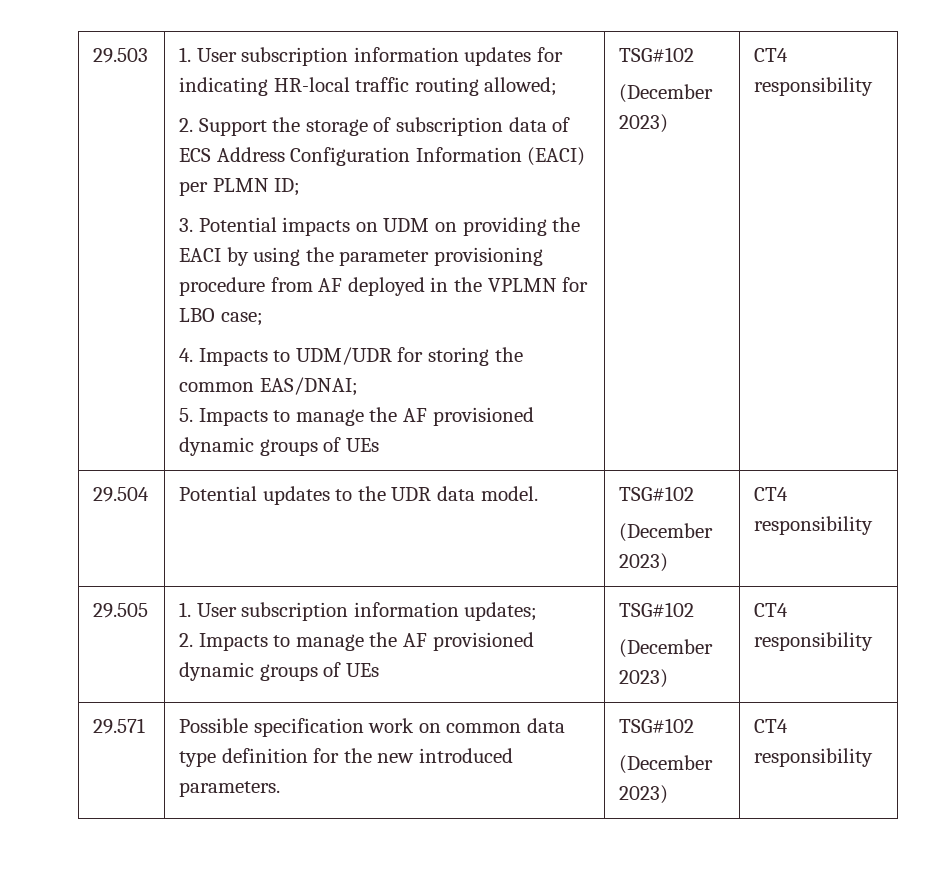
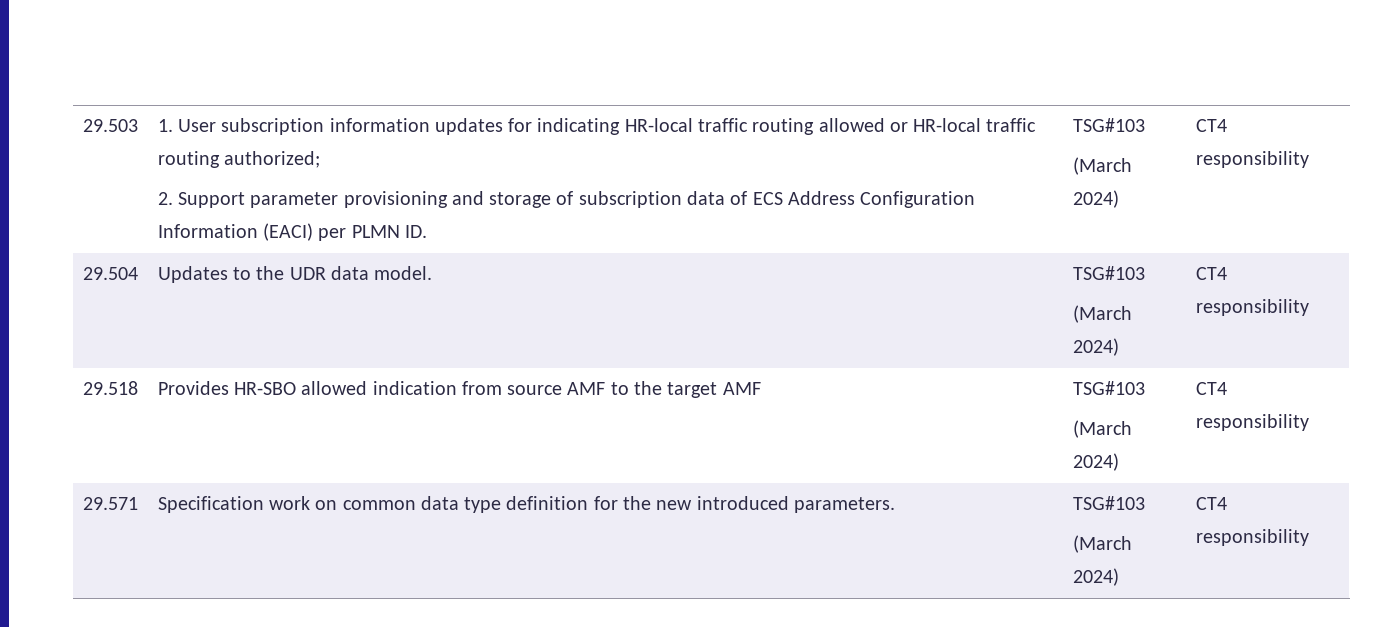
[484,77,558,96] allowed; -> [818,118,1037,132] [157,151,321,168] allowed or HR-local traffic routing authorized;
[272,117,301,132] the -> [250,191,484,208] parameter provisioning and
[274,178,301,196] [179,217,581,236] [179,247,544,266] [179,277,589,296] [179,308,263,326] [179,347,523,366] [179,377,358,396] [179,407,534,426] [179,437,379,456] [619,47,695,62] [619,84,714,103] [619,114,669,133] ID; // 3. Potential impacts on UDM on providing the EACI by using the parameter provisioning procedure from AF deployed in the VPLMN for LBO case; // 4. Impacts to UDM/UDR for storing the common EAS/DNAI; // 5. Impacts to manage the AF provisioned dynamic groups of UEs | TSG#102 // (December 2023) -> [404,225,427,238] [1072,118,1145,132] [1072,157,1132,175] [1072,190,1119,208] ID. | TSG#103 // (March 2024)
[179,486,330,505] Potential updates -> [157,266,228,283] Updates
[619,486,695,501] [619,523,714,542] [619,553,669,572] [754,487,789,501] [754,516,874,535] [93,603,149,618] [179,602,538,621] [179,632,534,651] [179,662,379,681] [619,602,695,617] [619,639,714,658] [619,669,669,688] TSG#102 // (December 2023) | CT4 responsibility // 29.505 | 1. User subscription information updates; // 2. Impacts to manage the AF provisioned dynamic groups of UEs | TSG#102 // (December 2023) -> [1072,266,1145,280] [1072,305,1132,323] [1072,338,1119,356] [1195,267,1227,280] [1195,299,1309,316] [82,381,138,395] [157,381,761,398] [1072,381,1145,395] [1072,420,1132,438] [1072,453,1119,471] TSG#103 // (March 2024) | CT4 responsibility // 29.518 | Provides HR-SBO allowed indication from source AMF to the target AMF | TSG#103 // (March 2024)
[179,718,364,737] Possible specification -> [157,496,264,513] Specification
[619,718,695,733] [619,755,714,774] [619,785,669,804] TSG#102 // (December 2023) -> [1072,496,1145,510] [1072,535,1132,553] [1072,568,1119,586] TSG#103 // (March 2024)

